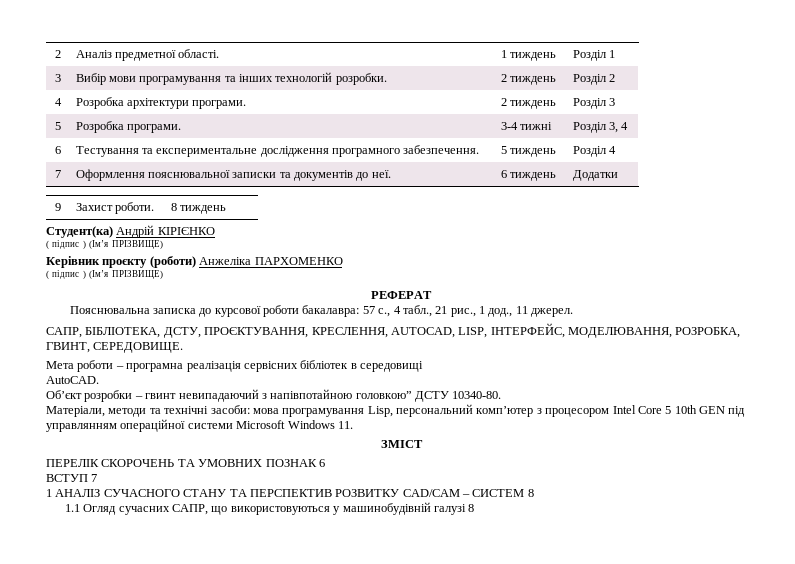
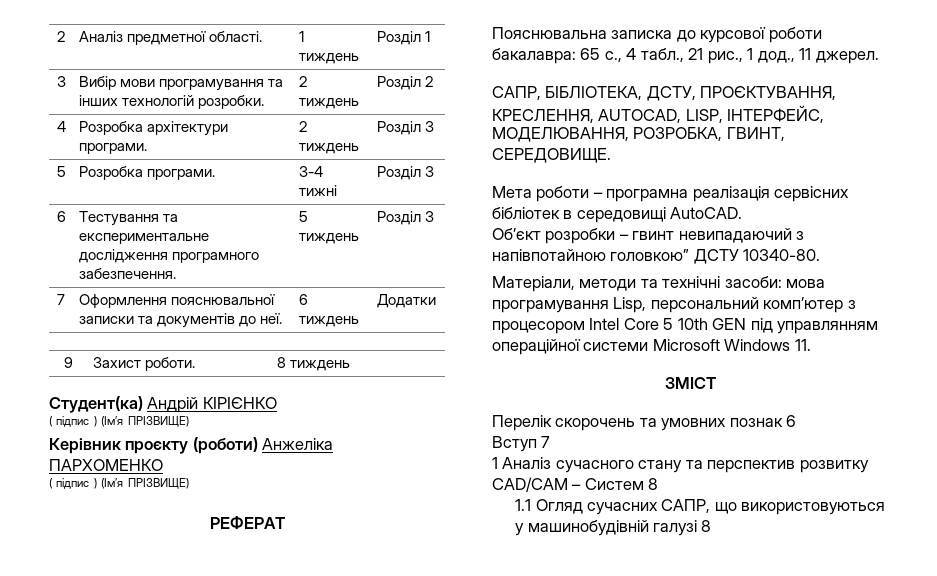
[608,122,629,133] 3, 4 -> [425,166,435,177] 3
[608,146,616,154] 4 -> [425,211,435,222] 3
[362,306,375,314] 57 -> [580,48,601,60] 65
(423, 366) // -> (666, 215) none
[46,459,317,467] ПЕРЕЛІК СКОРОЧЕНЬ ТА УМОВНИХ ПОЗНАК -> [492,415,783,431] Перелік скорочень та умовних познак
[46,474,88,482] ВСТУП -> [492,436,537,452] Вступ
[55,489,400,497] АНАЛІЗ СУЧАСНОГО СТАНУ ТА ПЕРСПЕКТИВ РОЗВИТКУ -> [502,457,869,473] Аналіз сучасного стану та перспектив розвитку
[472,489,525,497] СИСТЕМ -> [584,478,644,490] Систем

